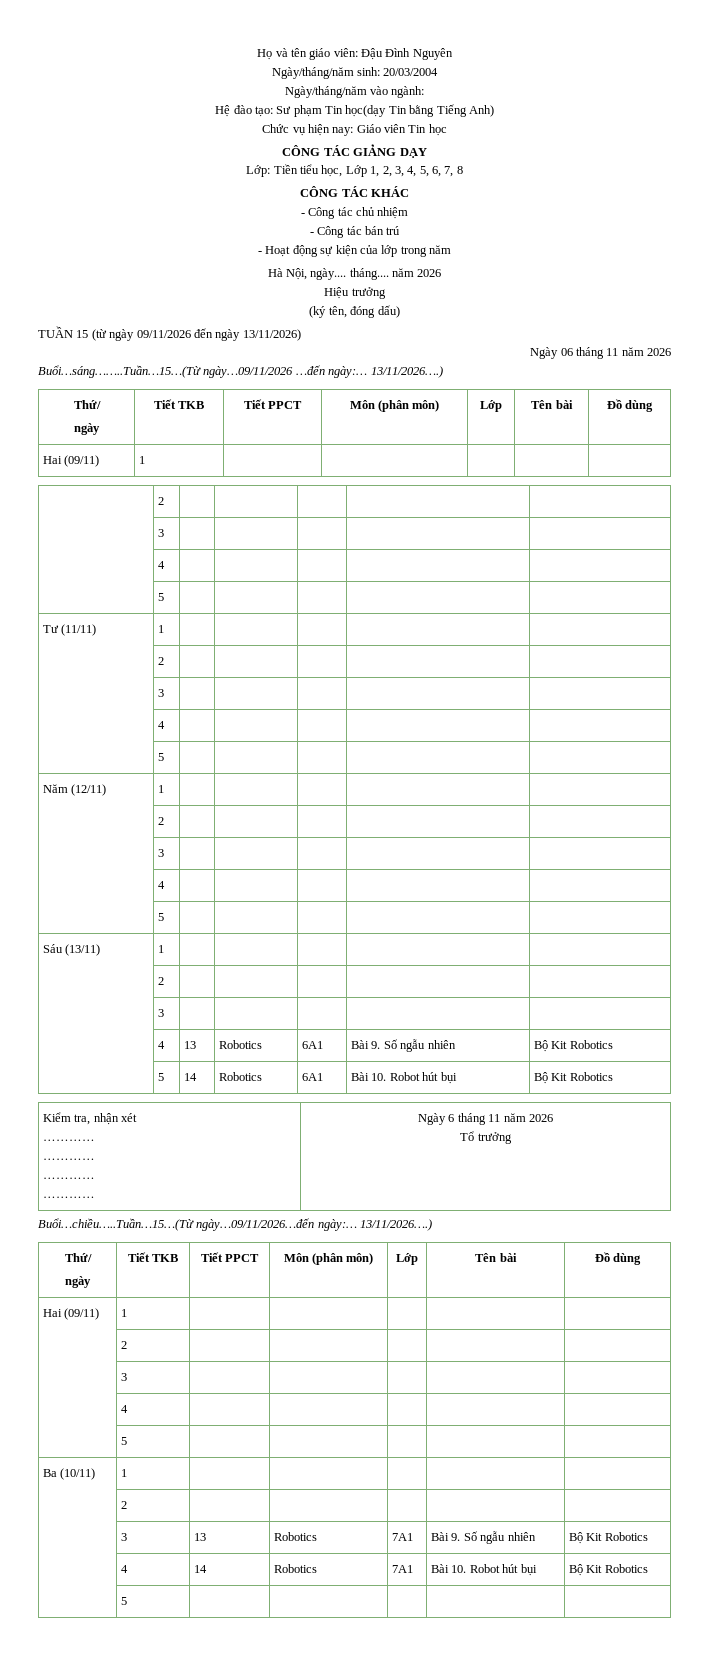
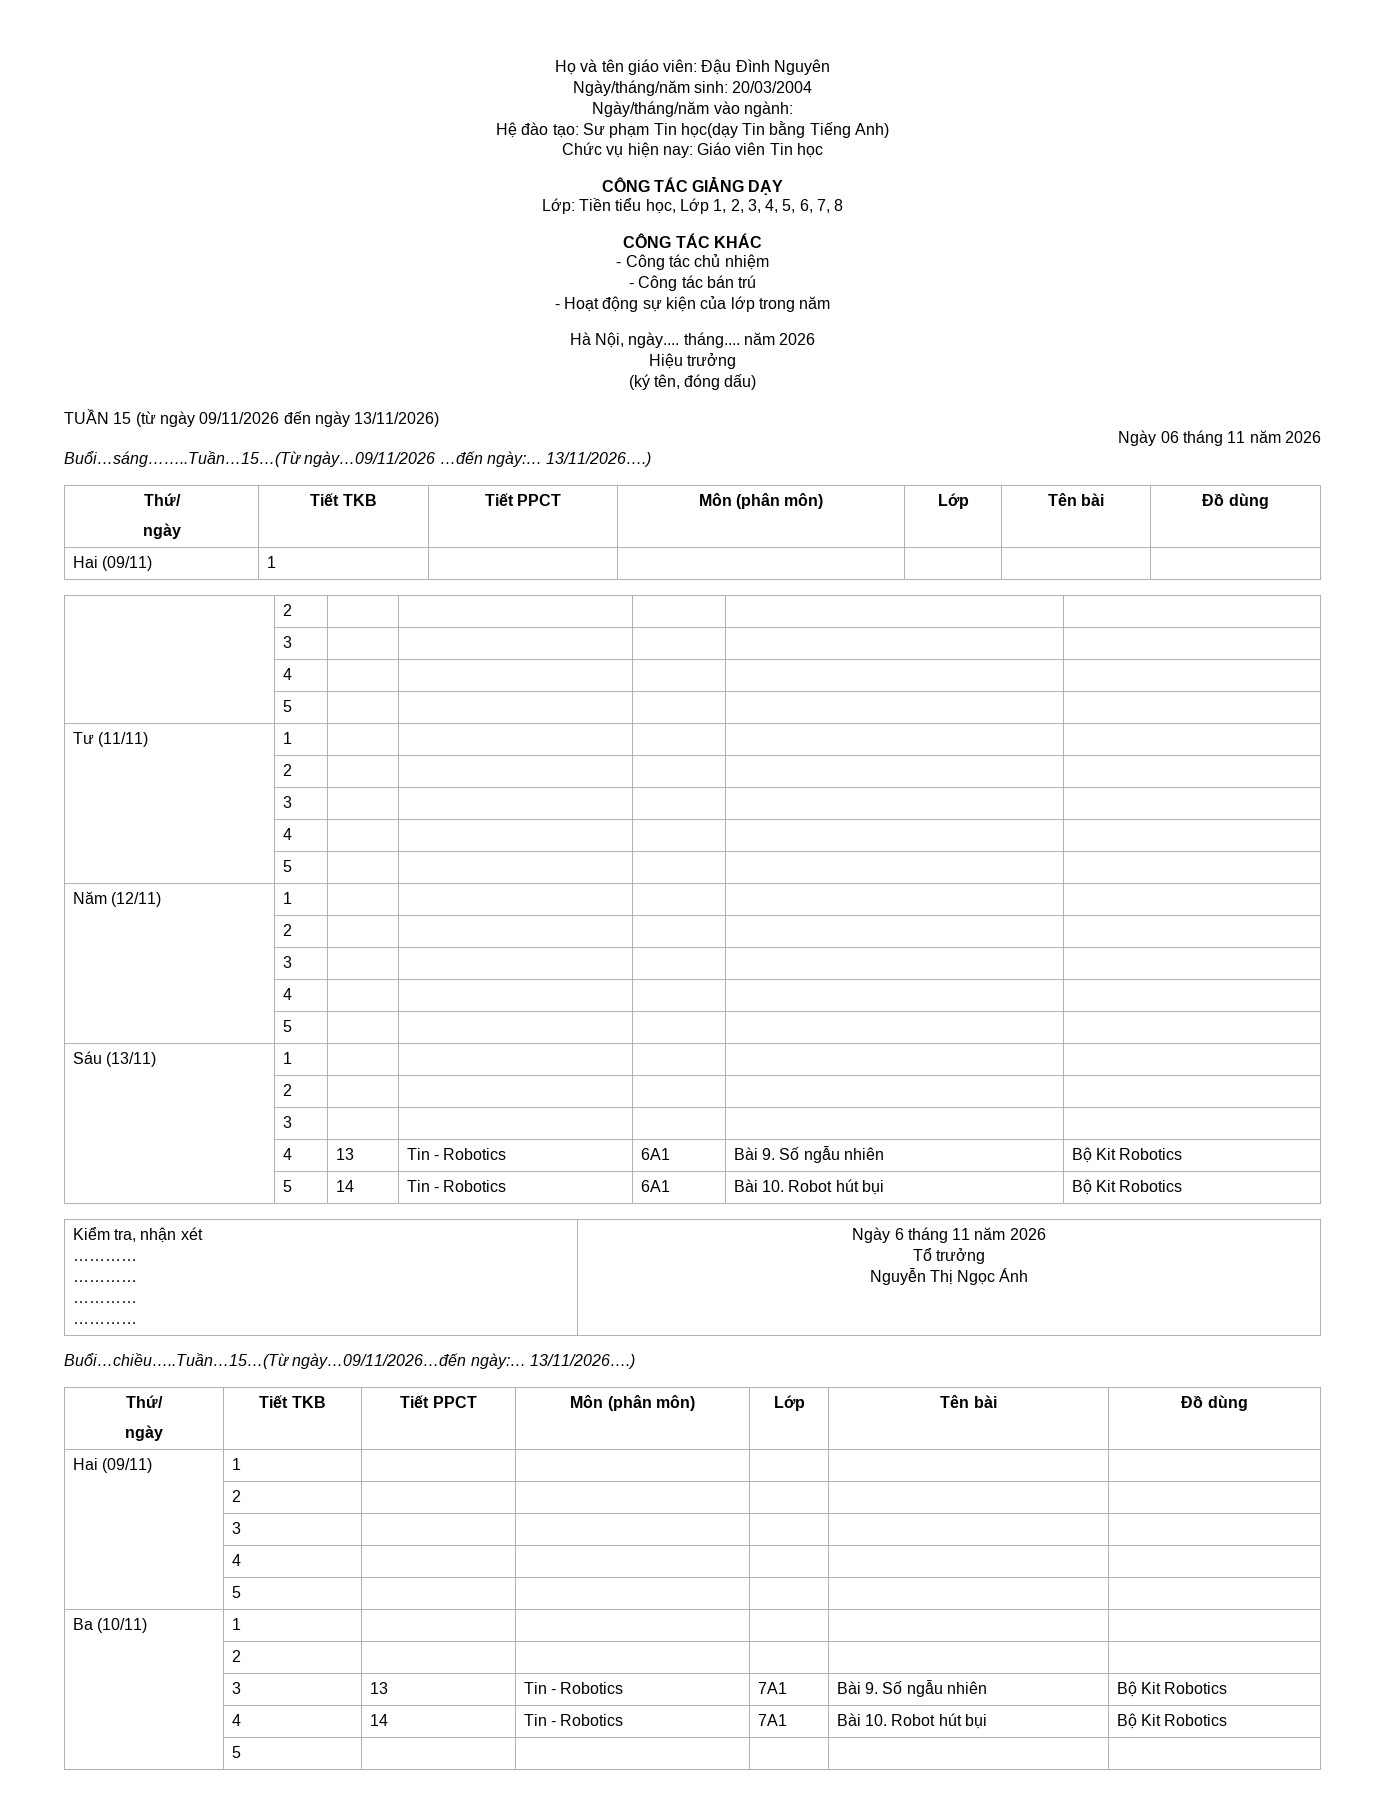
(197, 1045) none -> [406,1148,439,1160] Tin -
(198, 1077) none -> [406,1180,439,1192] Tin -
(512, 1138) none -> [869,1268,1029,1285] // Nguyễn Thị Ngọc Ánh
(207, 1537) none -> [523,1682,556,1694] Tin -
(208, 1569) none -> [523,1714,556,1726] Tin -

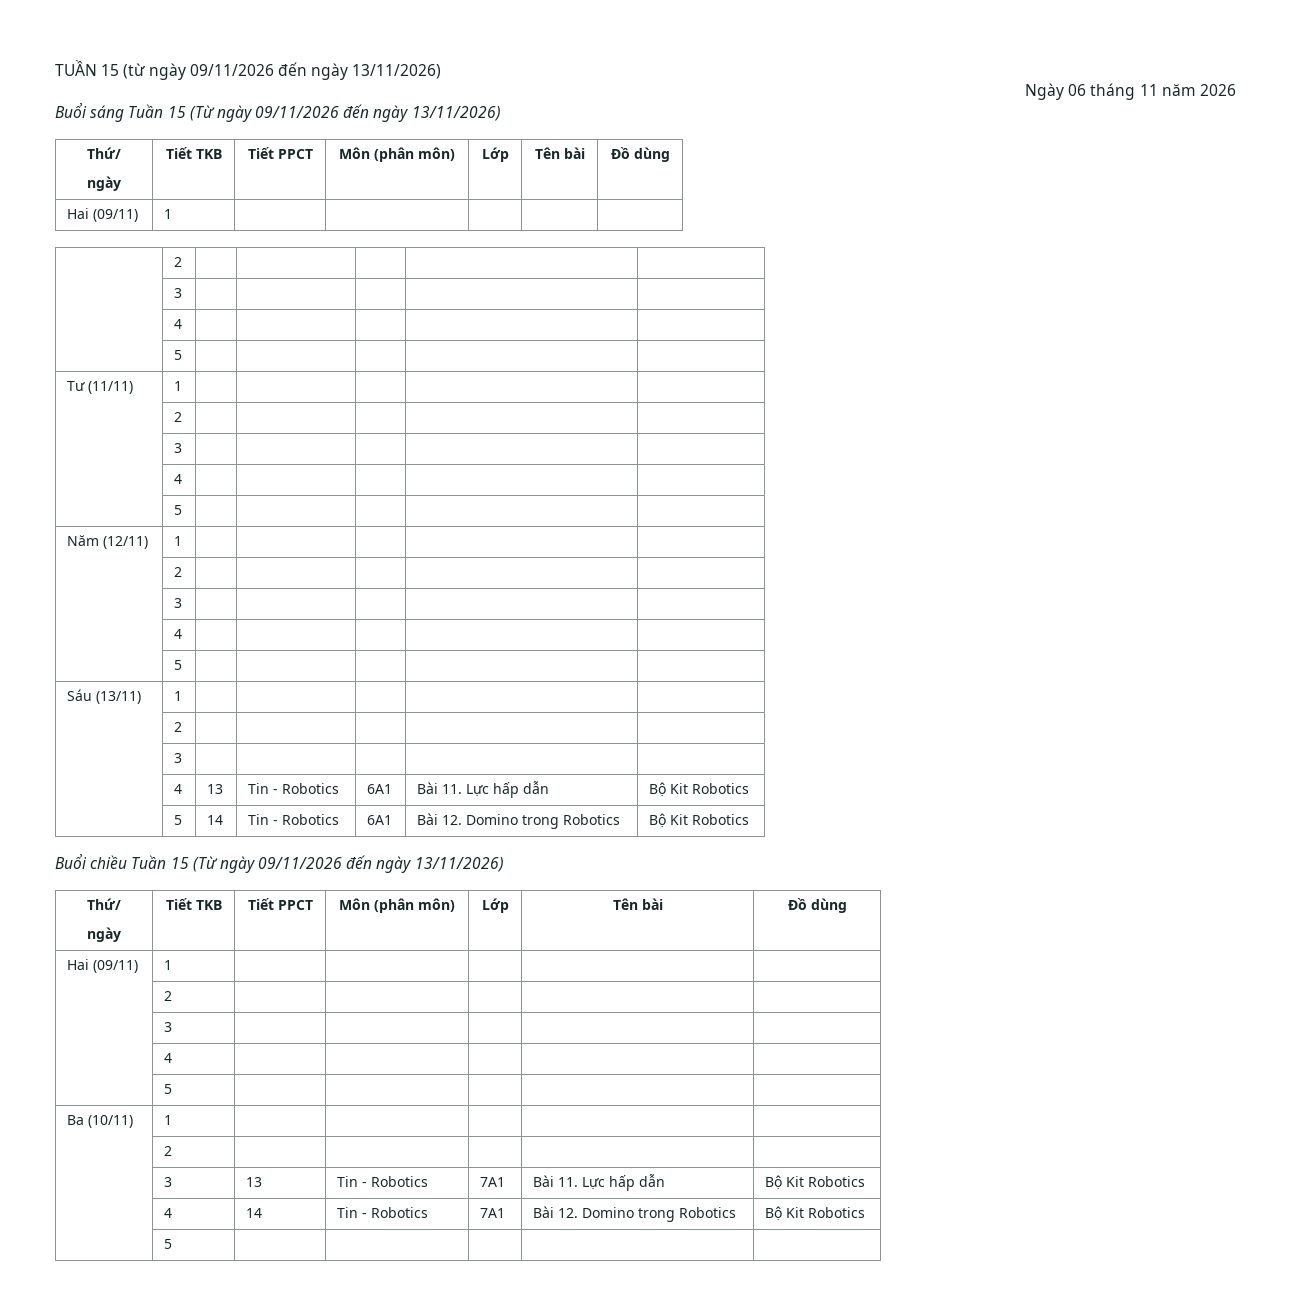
[554,59,831,75] [572,80,813,96] [592,101,793,117] [495,121,890,138] [561,142,824,158] [601,177,784,195] [541,198,844,214] [623,233,762,248] [616,254,769,270] [628,275,757,291] [554,296,831,312] [569,332,816,348] [648,353,737,369] [628,374,757,390] Họ và tên giáo viên: Đậu Đình Nguyên // Ngày/tháng/năm sinh: 20/03/2004 // Ngày/tháng/năm vào ngành: // Hệ đào tạo: Sư phạm Tin học(dạy Tin bằng Tiếng Anh) // Chức vụ hiện nay: Giáo viên Tin học // CÔNG TÁC GIẢNG DẠY // Lớp: Tiền tiểu học, Lớp 1, 2, 3, 4, 5, 6, 7, 8 // CÔNG TÁC KHÁC // - Công tác chủ nhiệm // - Công tác bán trú // - Hoạt động sự kiện của lớp trong năm // Hà Nội, ngày.... tháng.... năm 2026 // Hiệu trưởng // (ký tên, đóng dấu) // -> (55, 68) none
[64,451,652,467] Buổi…sáng……..Tuần…15…(Từ ngày…09/11/2026 …đến ngày:… 13/11/2026….) -> [55,103,501,122] Buổi sáng Tuần 15 (Từ ngày 09/11/2026 đến ngày 13/11/2026)
[761,1146,884,1163] 9. Số ngẫu nhiên -> [442,781,550,798] 11. Lực hấp dẫn
[761,1179,884,1195] [1071,1179,1183,1195] [72,1227,203,1243] [72,1259,137,1261] [72,1280,137,1282] [72,1301,137,1303] [72,1322,137,1324] [852,1227,1046,1243] [912,1248,986,1264] [869,1268,1029,1285] [64,1353,635,1369] 10. Robot hút bụi | Bộ Kit Robotics // Kiểm tra, nhận xét // ………… // ………… // ………… // ………… | Ngày 6 tháng 11 năm 2026 // Tổ trưởng // Nguyễn Thị Ngọc Ánh // Buổi…chiều…..Tuần…15…(Từ ngày…09/11/2026…đến ngày:… 13/11/2026….) -> [442,814,621,829] [649,813,750,828] [55,854,504,873] 12. Domino trong Robotics | Bộ Kit Robotics // Buổi chiều Tuần 15 (Từ ngày 09/11/2026 đến ngày 13/11/2026)
[864,1680,987,1697] 9. Số ngẫu nhiên -> [558,1174,666,1191] 11. Lực hấp dẫn
[864,1713,987,1729] 10. Robot hút bụi -> [558,1207,737,1222] 12. Domino trong Robotics

